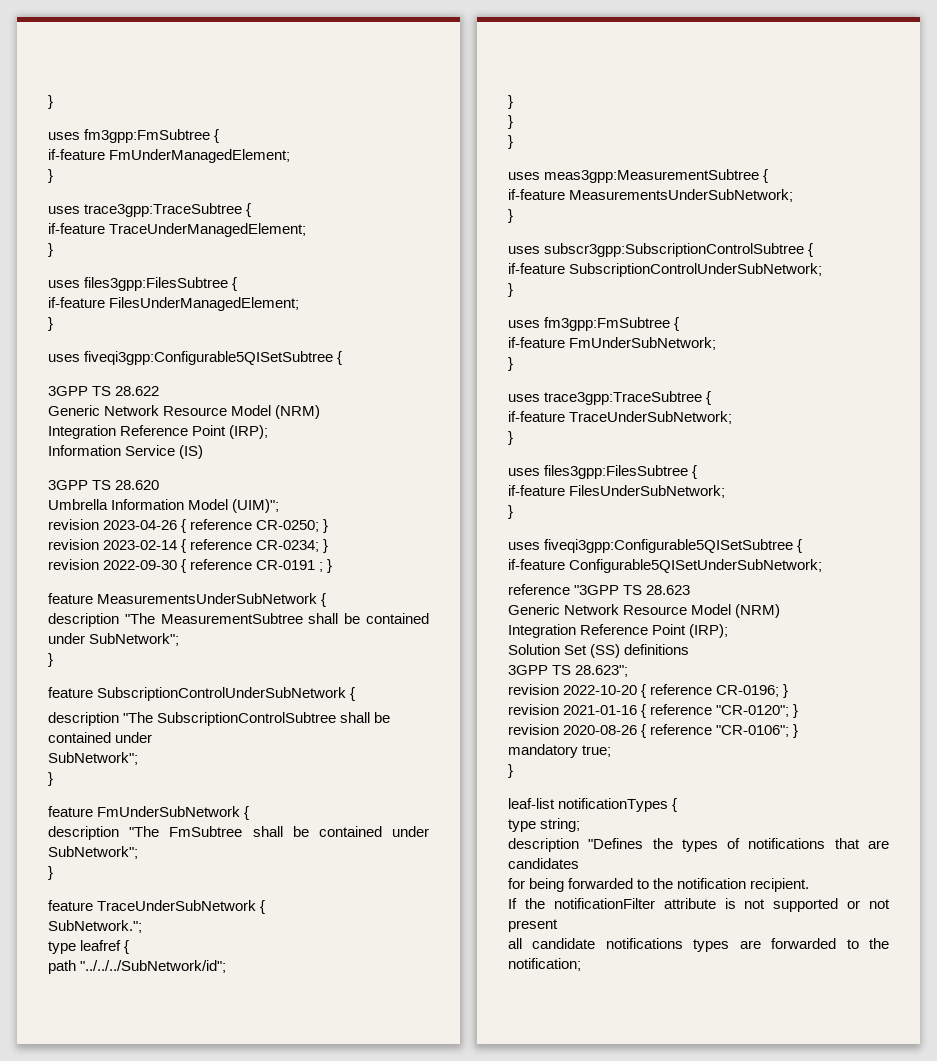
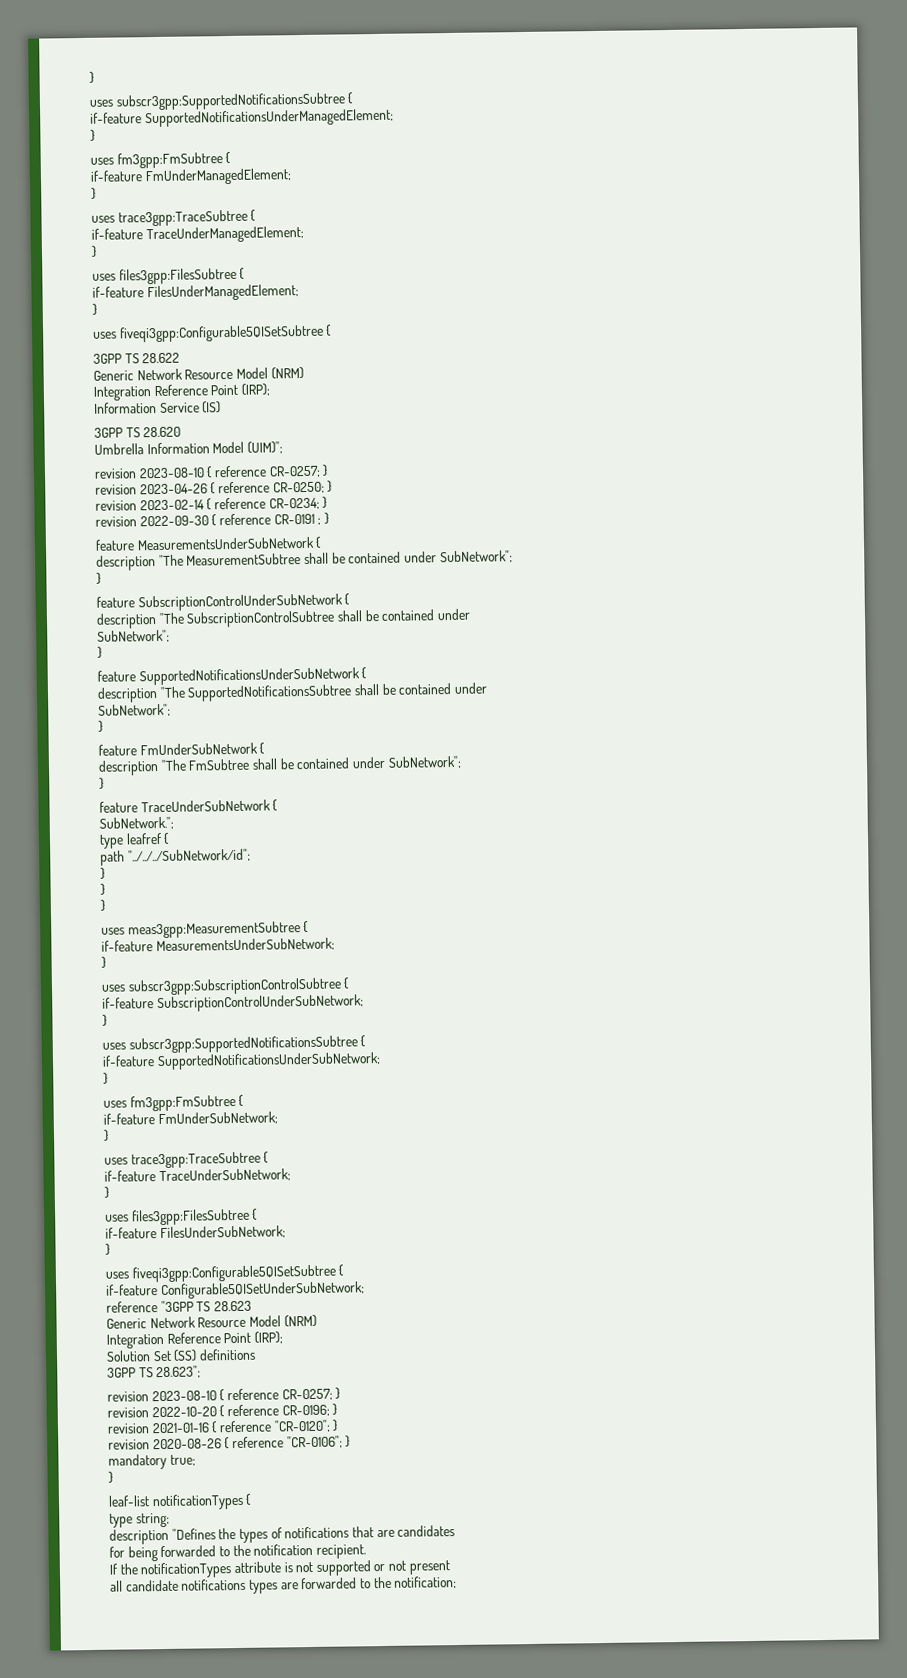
[48,95,53,109] } -> [89,71,94,83] [89,92,354,111] [90,108,394,128] [90,129,95,141] } // uses subscr3gpp:SupportedNotificationsSubtree { // if-feature SupportedNotificationsUnderManagedElement; // }
(280, 506) none -> [94,464,329,479] // revision 2023-08-10 { reference CR-0257; }
(53, 779) none -> [97,667,368,686] [97,682,488,703] [98,703,171,717] [98,720,103,732] // feature SupportedNotificationsUnderSubNetwork { // description "The SupportedNotificationsSubtree shall be contained under // SubNetwork"; // }
(513, 290) none -> [102,1035,367,1054] [102,1052,381,1071] [103,1072,108,1084] // uses subscr3gpp:SupportedNotificationsSubtree { // if-feature SupportedNotificationsUnderSubNetwork; // }
(629, 671) none -> [107,1387,341,1402] // revision 2023-08-10 { reference CR-0257; }
[553,898,655,909] notificationFilter -> [140,1562,233,1579] notificationTypes

